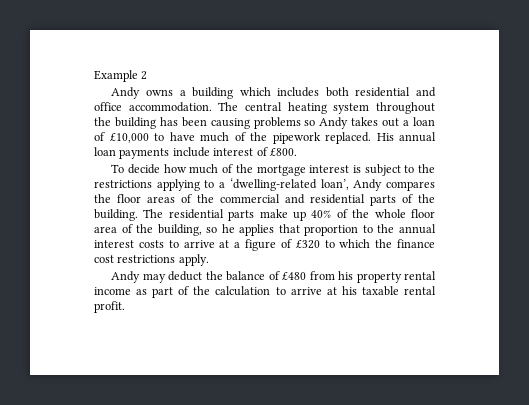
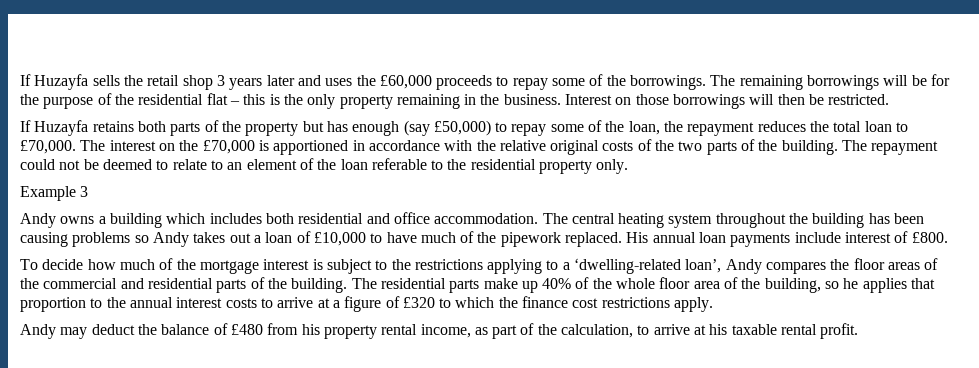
[94,70,148,82] Example 2 -> [20,74,951,90] [20,93,890,109] [20,120,909,136] [20,139,939,155] [20,158,629,174] [20,186,89,201] If Huzayfa sells the retail shop 3 years later and uses the £60,000 proceeds to repay some of the borrowings. The remaining borrowings will be for the purpose of the residential flat – this is the only property remaining in the business. Interest on those borrowings will then be restricted. // If Huzayfa retains both parts of the property but has enough (say £50,000) to repay some of the loan, the repayment reduces the total loan to £70,000. The interest on the £70,000 is apportioned in accordance with the relative original costs of the two parts of the building. The repayment could not be deemed to relate to an element of the loan referable to the residential property only. // Example 3
[94,287,131,295] income -> [420,324,471,338] income,
[215,286,271,296] calculation -> [561,324,634,338] calculation,

